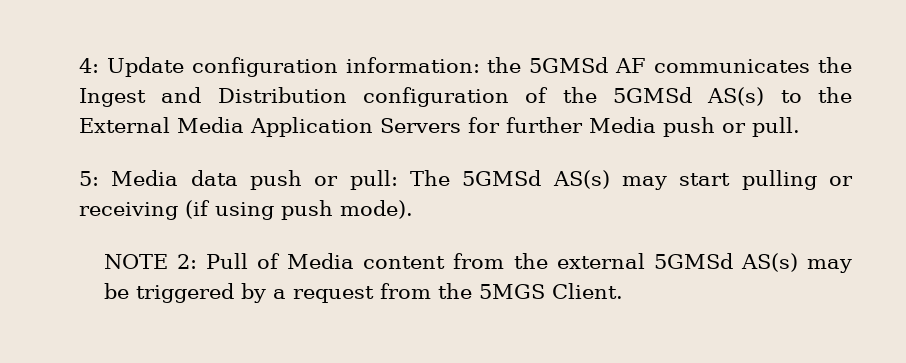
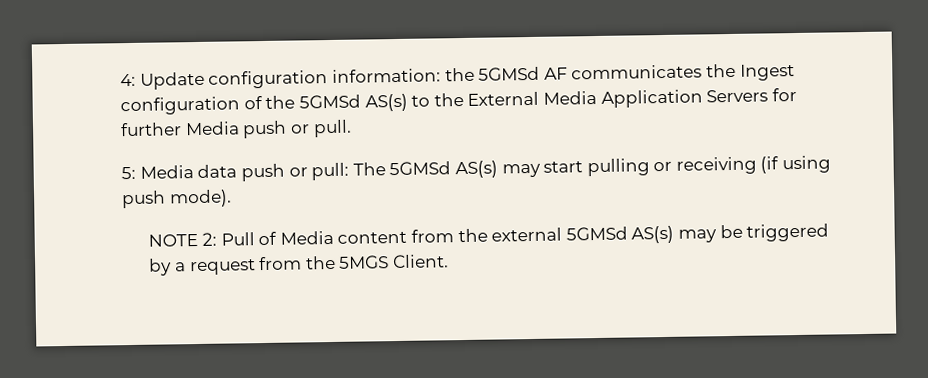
[161,87,347,103] and Distribution -> (795, 72) none

